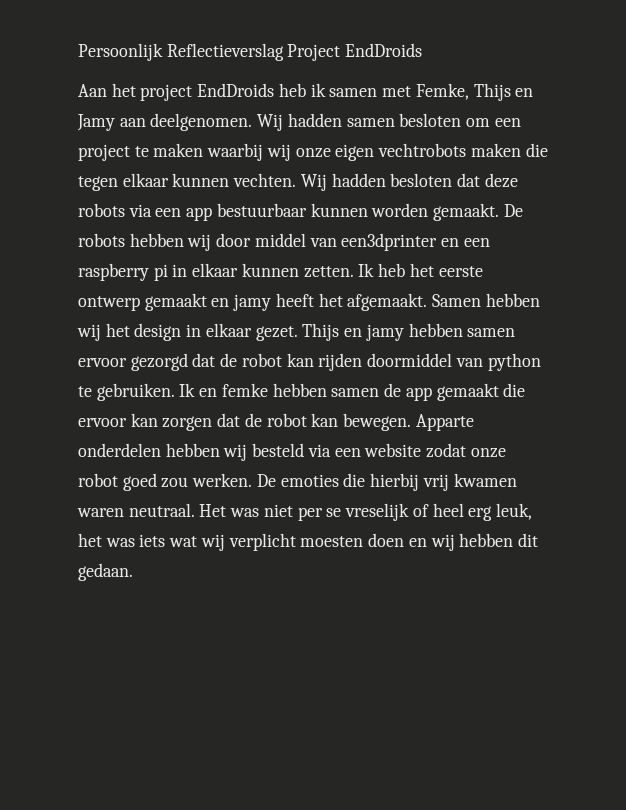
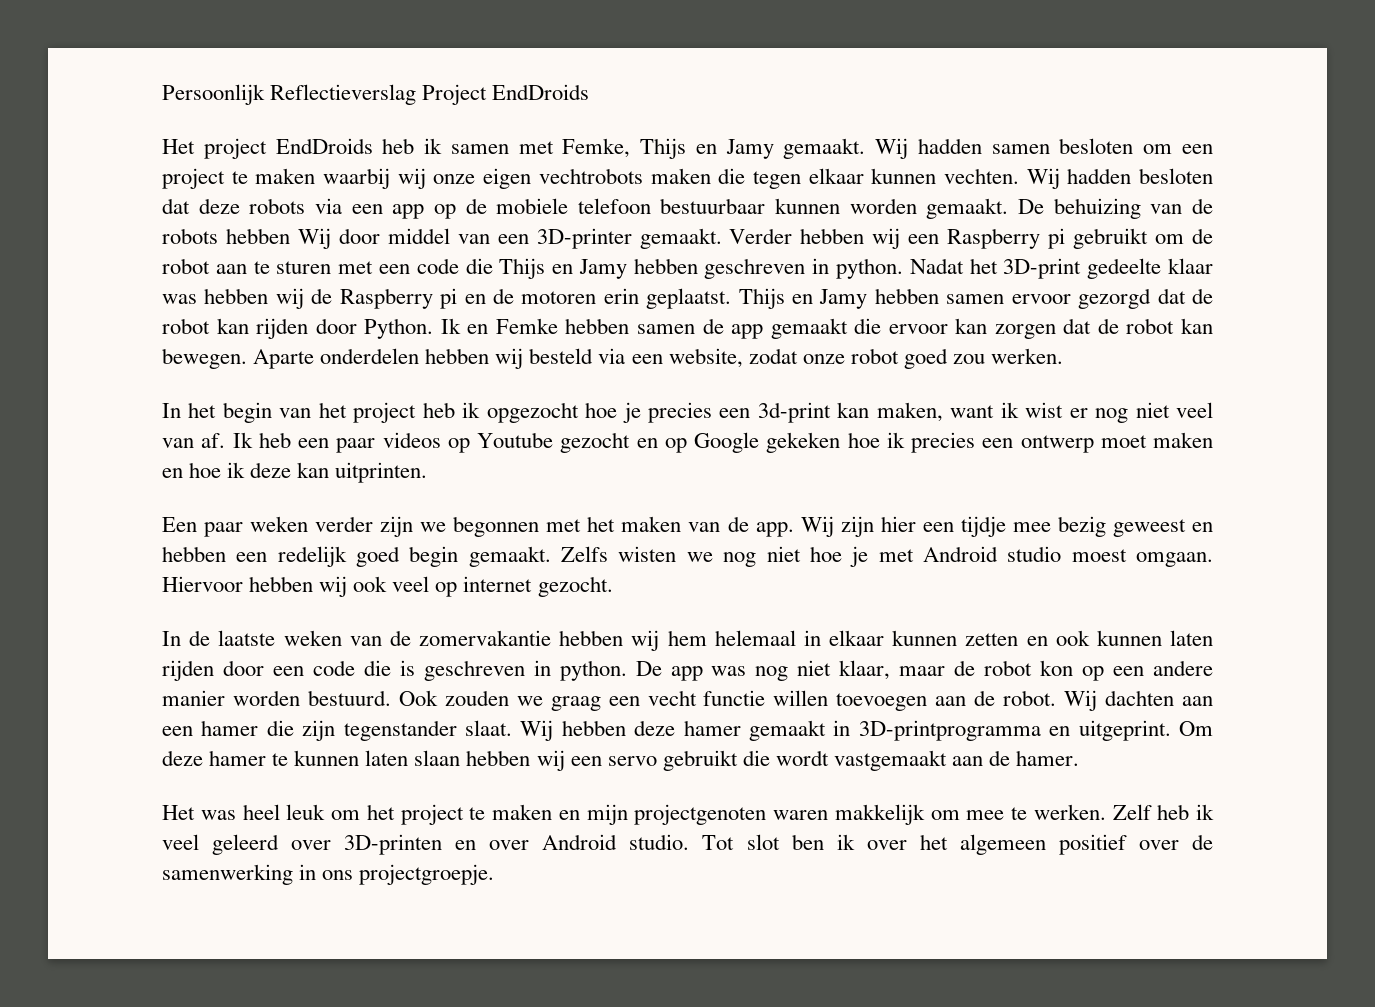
[78,83,136,97] Aan het -> [162,139,195,154] Het
[119,113,253,131] aan deelgenomen. -> [783,138,866,159] gemaakt.
(213, 214) none -> [433,198,651,219] op de mobiele telefoon
(523, 210) none -> [1053,198,1213,219] behuizing van de
[187,234,212,251] wij -> [297,228,331,249] Wij
[341,233,490,251] [78,263,483,281] [78,293,540,311] [77,323,404,341] een3dprinter en een raspberry pi in elkaar kunnen zetten. Ik heb het eerste ontwerp gemaakt en jamy heeft het afgemaakt. Samen hebben wij het design in elkaar gezet. Thijs en jamy -> [497,228,1213,249] [162,258,1213,279] [162,288,868,309] een 3D-printer gemaakt. Verder hebben wij een Raspberry pi gebruikt om de robot aan te sturen met een code die Thijs en Jamy hebben geschreven in python. Nadat het 3D-print gedeelte klaar was hebben wij de Raspberry pi en de motoren erin geplaatst. Thijs en Jamy
[367,353,541,371] [78,383,175,401] doormiddel van python te gebruiken. -> [315,318,434,339] door Python.
[221,383,268,397] femke -> [495,318,558,334] Femke
[415,414,474,431] Apparte -> [253,349,315,369] Aparte
[364,443,422,457] website -> [668,348,743,368] website,
[256,473,517,491] [77,503,532,521] [78,533,538,551] [78,563,133,581] De emoties die hierbij vrij kwamen waren neutraal. Het was niet per se vreselijk of heel erg leuk, het was iets wat wij verplicht moesten doen en wij hebben dit gedaan. -> [162,402,1214,423] [162,432,1213,453] [162,462,428,483] [162,516,1213,537] [162,546,1214,567] [162,576,613,597] [162,630,1213,651] [162,660,1214,681] [162,690,1213,711] [162,720,1213,741] [162,750,1080,771] [162,804,1214,825] [162,834,1213,855] [162,864,495,885] // In het begin van het project heb ik opgezocht hoe je precies een 3d-print kan maken, want ik wist er nog niet veel van af. Ik heb een paar videos op Youtube gezocht en op Google gekeken hoe ik precies een ontwerp moet maken en hoe ik deze kan uitprinten. // Een paar weken verder zijn we begonnen met het maken van de app. Wij zijn hier een tijdje mee bezig geweest en hebben een redelijk goed begin gemaakt. Zelfs wisten we nog niet hoe je met Android studio moest omgaan. Hiervoor hebben wij ook veel op internet gezocht. // In de laatste weken van de zomervakantie hebben wij hem helemaal in elkaar kunnen zetten en ook kunnen laten rijden door een code die is geschreven in python. De app was nog niet klaar, maar de robot kon op een andere manier worden bestuurd. Ook zouden we graag een vecht functie willen toevoegen aan de robot. Wij dachten aan een hamer die zijn tegenstander slaat. Wij hebben deze hamer gemaakt in 3D-printprogramma en uitgeprint. Om deze hamer te kunnen laten slaan hebben wij een servo gebruikt die wordt vastgemaakt aan de hamer. // Het was heel leuk om het project te maken en mijn projectgenoten waren makkelijk om mee te werken. Zelf heb ik veel geleerd over 3D-printen en over Android studio. Tot slot ben ik over het algemeen positief over de samenwerking in ons projectgroepje.

